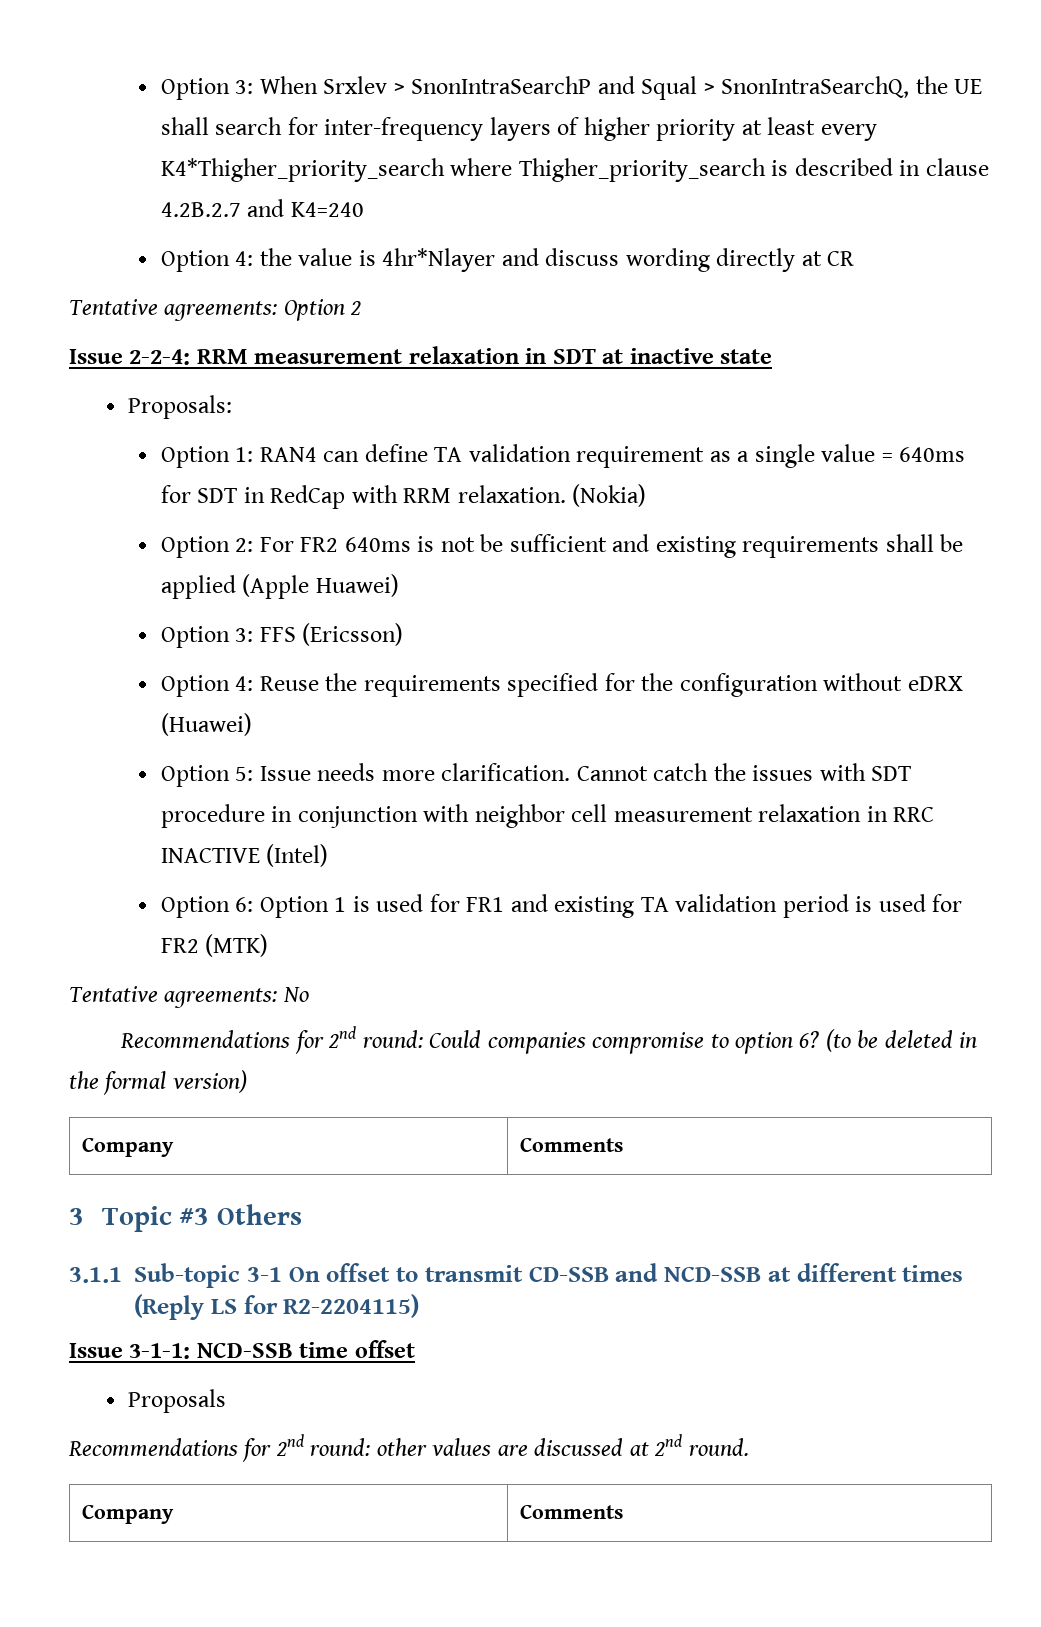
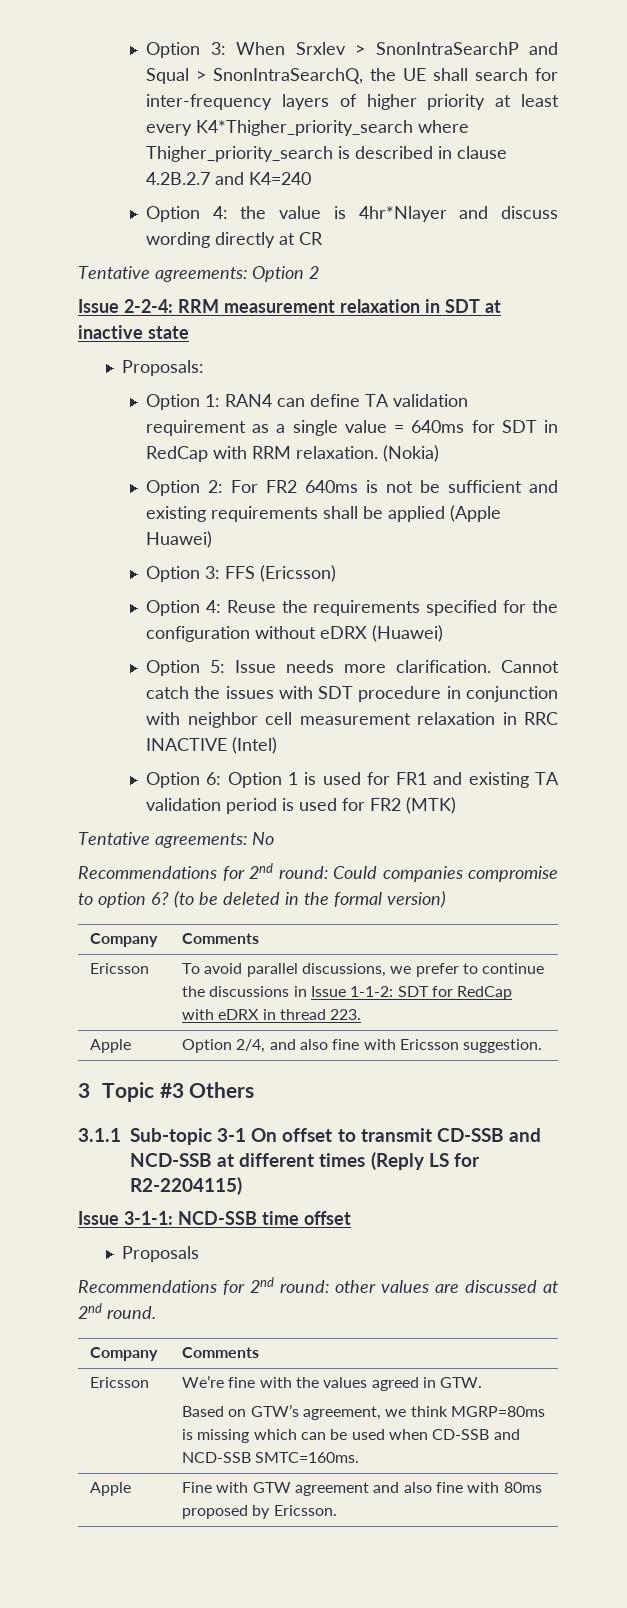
(623, 1144) none -> [90,963,150,974] [182,963,545,977] [182,986,513,1000] [182,1009,362,1020] [90,1039,132,1053] [182,1039,543,1053] // Ericsson | To avoid parallel discussions, we prefer to continue the discussions in Issue 1-1-2: SDT for RedCap with eDRX in thread 223. // Apple | Option 2/4, and also fine with Ericsson suggestion.
(623, 1511) none -> [90,1377,150,1388] [182,1375,483,1391] [182,1404,545,1420] [182,1429,520,1443] [182,1452,360,1463] [90,1482,132,1496] [182,1482,542,1496] [182,1505,337,1519] // Ericsson | We’re fine with the values agreed in GTW. // Based on GTW’s agreement, we think MGRP=80ms is missing which can be used when CD-SSB and NCD-SSB SMTC=160ms. // Apple | Fine with GTW agreement and also fine with 80ms proposed by Ericsson.

